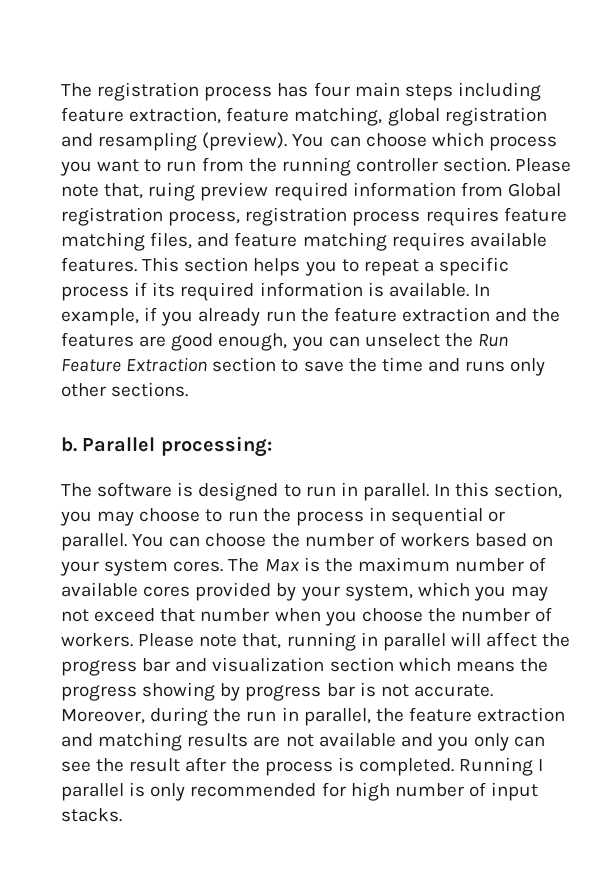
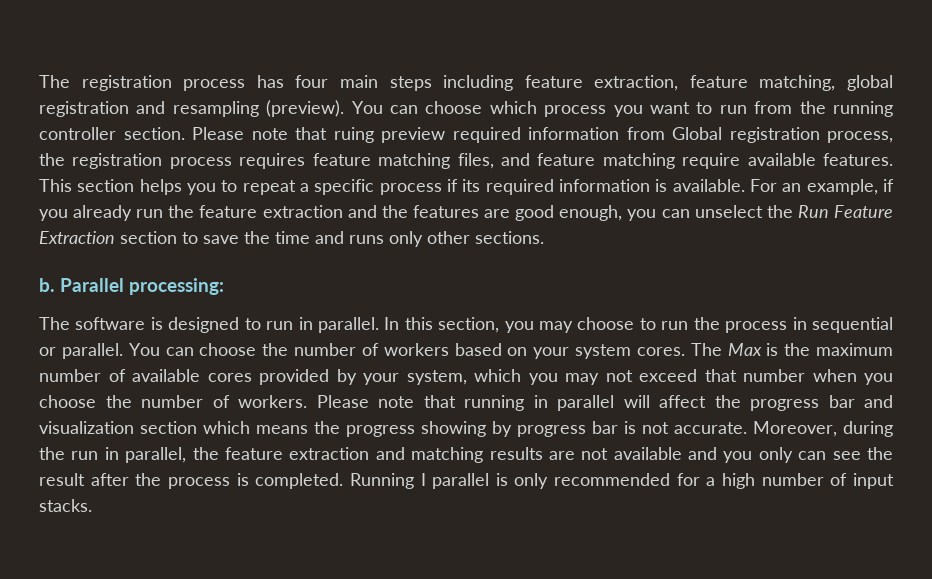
[104,183,144,199] that, -> [295,127,327,140] that
(241, 218) none -> [39,153,65,166] the
[391,232,465,251] requires -> [682,153,741,169] require
[473,284,490,296] In -> [750,179,802,192] For an
[242,633,282,649] that, -> [423,395,456,408] that
(346, 789) none -> [706,477,716,486] a

